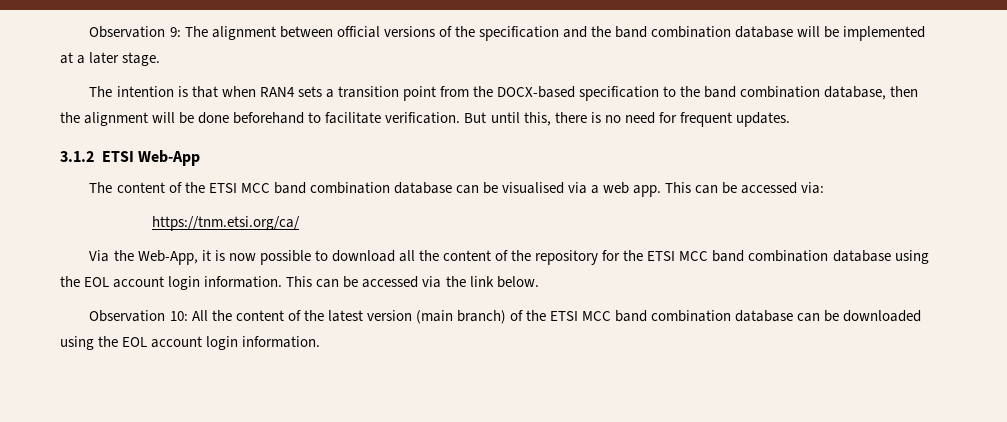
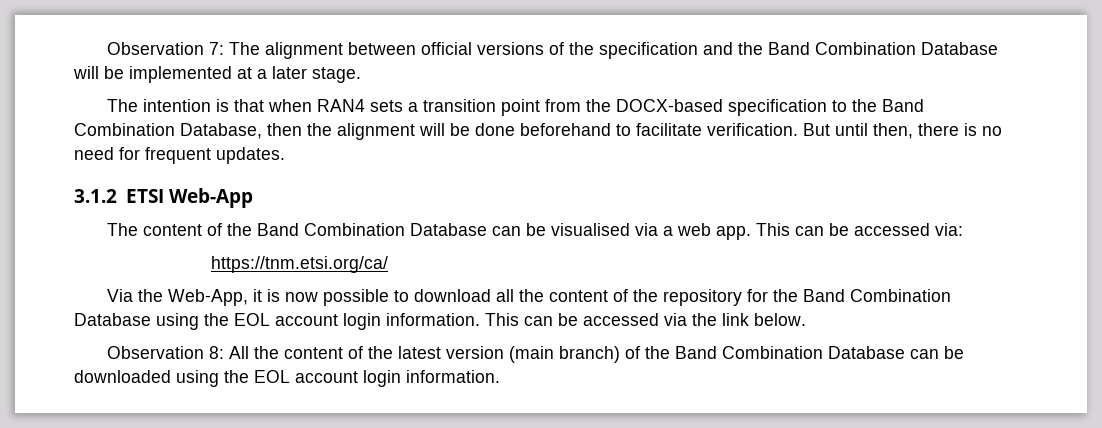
[89,26,181,38] Observation 9: -> [106,42,224,55] Observation 7:
[615,26,794,38] band combination database -> [767,42,998,55] Band Combination Database
[704,86,887,100] band combination database, -> [881,99,924,112] [74,123,262,139] Band Combination Database,
[523,112,551,126] this, -> [873,123,913,139] then,
[208,182,452,194] ETSI MCC band combination database -> [256,223,487,236] Band Combination Database
[647,250,891,262] ETSI MCC band combination database -> [802,289,951,302] [74,313,151,326] Band Combination Database
[169,311,188,321] 10: -> [208,346,224,359] 8:
[550,310,794,322] ETSI MCC band combination database -> [674,346,905,359] Band Combination Database

